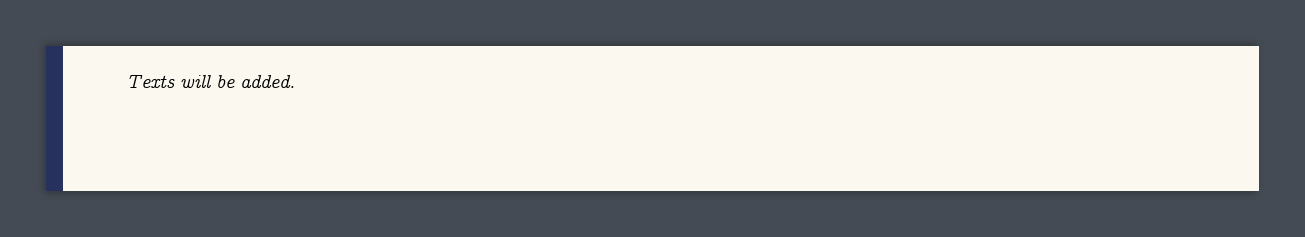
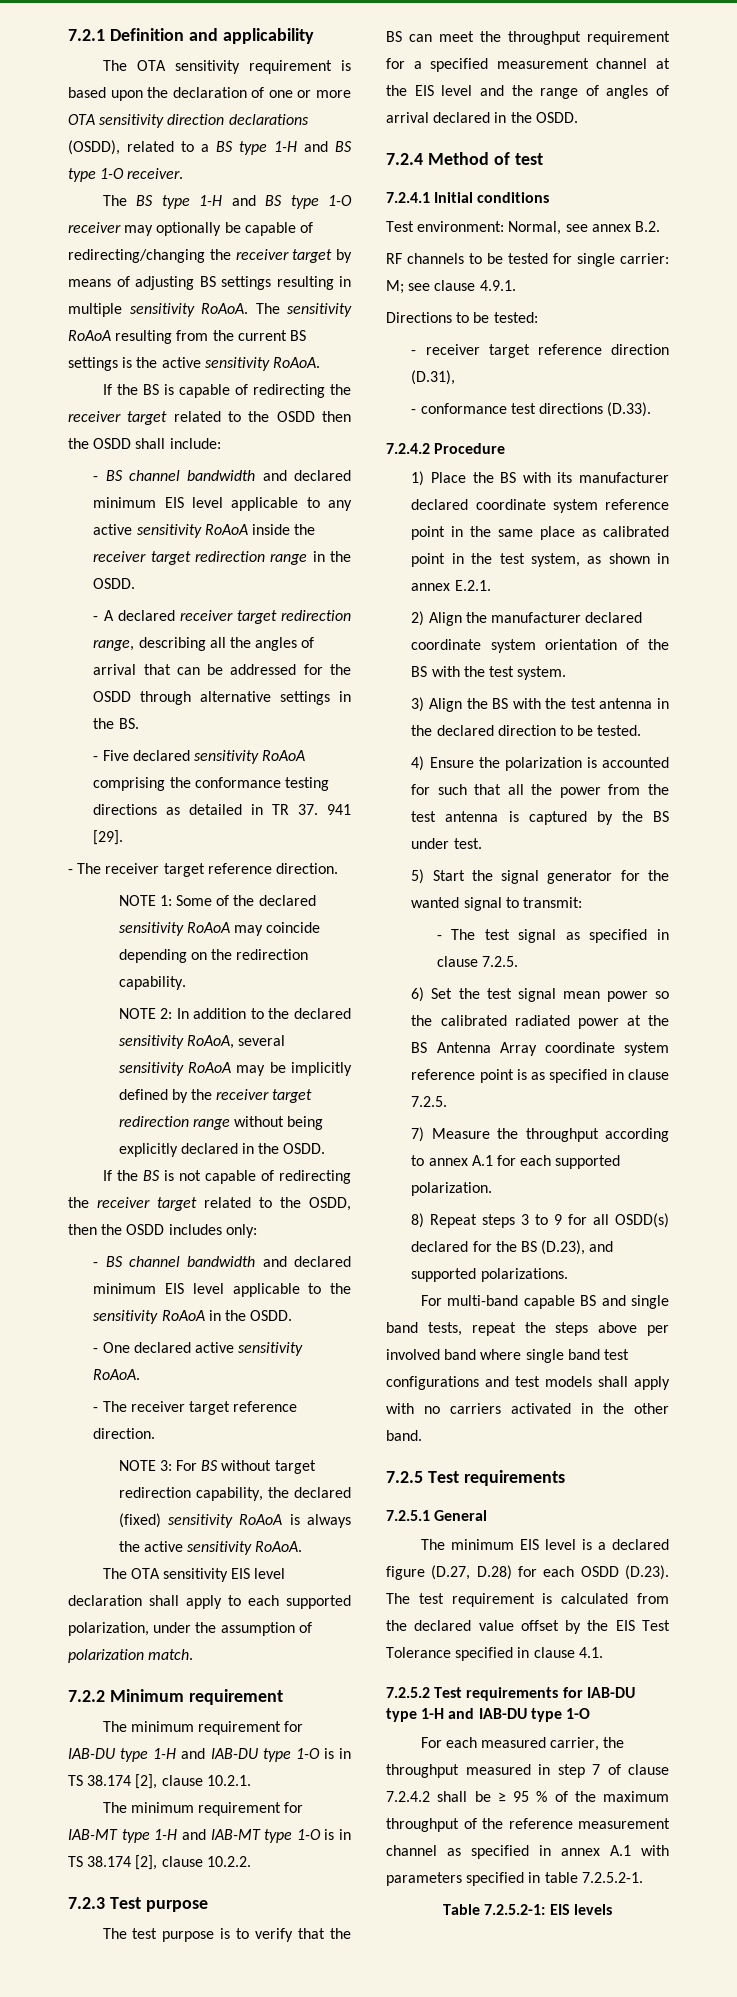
[126,75,295,89] Texts will be added. -> [68,28,314,44] [102,60,351,74] [68,87,351,101] [68,114,309,128] [68,140,352,155] [68,168,184,182] [102,195,352,209] [68,222,313,236] [68,249,352,263] [68,276,351,290] [68,303,352,317] [68,330,306,344] [68,357,320,371] [102,384,351,398] [68,411,351,425] [68,438,221,449] [93,470,351,481] [93,497,352,511] [93,524,316,538] [93,551,352,565] [93,578,136,589] [93,610,351,624] [93,637,315,651] [93,664,351,675] [93,691,351,705] [93,718,139,729] [93,750,306,764] [93,777,329,791] [93,804,351,815] [93,830,124,845] [68,863,338,877] [118,895,316,906] [118,922,321,936] [118,949,309,963] [118,976,186,990] [118,1008,351,1019] [118,1035,286,1049] [118,1062,352,1076] [118,1089,313,1103] [118,1116,324,1130] [118,1143,326,1157] [102,1170,351,1184] [68,1197,351,1211] [68,1224,257,1238] [93,1256,351,1267] [93,1283,351,1297] [93,1310,293,1324] [93,1342,304,1356] [93,1369,141,1380] [93,1401,298,1415] [93,1428,156,1439] [118,1460,316,1474] [118,1487,351,1501] [118,1513,351,1528] [118,1541,303,1555] [102,1568,286,1582] [68,1595,351,1609] [68,1622,312,1636] [68,1649,194,1663] [68,1689,283,1705] [102,1721,304,1735] [68,1748,351,1762] [68,1774,251,1789] [102,1802,304,1816] [68,1829,351,1843] [68,1855,251,1870] [68,1897,208,1912] [102,1928,351,1942] [386,31,670,45] [386,58,670,72] [386,85,669,99] [386,112,578,123] [386,152,543,165] [386,192,550,203] [386,221,660,235] [386,253,669,267] [386,280,516,294] [386,312,538,323] [411,344,669,358] [411,370,456,385] [411,402,652,417] [386,443,506,454] [411,471,669,486] [411,499,669,513] [411,526,669,540] [411,553,669,567] [411,580,491,591] [411,611,643,626] [411,639,669,653] [411,666,567,680] [411,697,669,712] [411,725,642,736] [411,756,669,771] [411,784,669,798] [411,811,669,825] [411,838,482,849] [411,869,669,884] [411,897,582,911] [436,929,669,943] [436,956,518,967] [411,987,669,1002] [411,1015,669,1029] [411,1042,669,1056] [411,1069,669,1083] [411,1096,448,1107] [411,1127,669,1142] [411,1155,621,1169] [411,1182,493,1196] [411,1213,669,1228] [411,1240,614,1255] [411,1268,568,1282] [420,1295,669,1309] [386,1322,669,1336] [386,1349,629,1363] [386,1376,670,1390] [386,1403,669,1414] [386,1430,422,1441] [386,1470,565,1486] [386,1510,488,1521] [420,1539,669,1550] [386,1565,669,1580] [386,1593,669,1607] [386,1620,670,1634] [386,1647,603,1661] [386,1687,635,1701] [386,1708,590,1722] [420,1737,625,1751] [386,1764,669,1778] [386,1791,669,1802] [386,1818,670,1832] [386,1845,669,1859] [386,1872,643,1886] [443,1904,612,1915] 7.2.1 Definition and applicability // The OTA sensitivity requirement is based upon the declaration of one or more OTA sensitivity direction declarations (OSDD), related to a BS type 1-H and BS type 1-O receiver. // The BS type 1-H and BS type 1-O receiver may optionally be capable of redirecting/changing the receiver target by means of adjusting BS settings resulting in multiple sensitivity RoAoA. The sensitivity RoAoA resulting from the current BS settings is the active sensitivity RoAoA. // If the BS is capable of redirecting the receiver target related to the OSDD then the OSDD shall include: // - BS channel bandwidth and declared minimum EIS level applicable to any active sensitivity RoAoA inside the receiver target redirection range in the OSDD. // - A declared receiver target redirection range, describing all the angles of arrival that can be addressed for the OSDD through alternative settings in the BS. // - Five declared sensitivity RoAoA comprising the conformance testing directions as detailed in TR 37. 941 [29]. // - The receiver target reference direction. // NOTE 1: Some of the declared sensitivity RoAoA may coincide depending on the redirection capability. // NOTE 2: In addition to the declared sensitivity RoAoA, several sensitivity RoAoA may be implicitly defined by the receiver target redirection range without being explicitly declared in the OSDD. // If the BS is not capable of redirecting the receiver target related to the OSDD, then the OSDD includes only: // - BS channel bandwidth and declared minimum EIS level applicable to the sensitivity RoAoA in the OSDD. // - One declared active sensitivity RoAoA. // - The receiver target reference direction. // NOTE 3: For BS without target redirection capability, the declared (fixed) sensitivity RoAoA is always the active sensitivity RoAoA. // The OTA sensitivity EIS level declaration shall apply to each supported polarization, under the assumption of polarization match. // 7.2.2 Minimum requirement // The minimum requirement for IAB-DU type 1-H and IAB-DU type 1-O is in TS 38.174 [2], clause 10.2.1. // The minimum requirement for IAB-MT type 1-H and IAB-MT type 1-O is in TS 38.174 [2], clause 10.2.2. // 7.2.3 Test purpose // The test purpose is to verify that the BS can meet the throughput requirement for a specified measurement channel at the EIS level and the range of angles of arrival declared in the OSDD. // 7.2.4 Method of test // 7.2.4.1 Initial conditions // Test environment: Normal, see annex B.2. // RF channels to be tested for single carrier: M; see clause 4.9.1. // Directions to be tested: // - receiver target reference direction (D.31), // - conformance test directions (D.33). // 7.2.4.2 Procedure // 1) Place the BS with its manufacturer declared coordinate system reference point in the same place as calibrated point in the test system, as shown in annex E.2.1. // 2) Align the manufacturer declared coordinate system orientation of the BS with the test system. // 3) Align the BS with the test antenna in the declared direction to be tested. // 4) Ensure the polarization is accounted for such that all the power from the test antenna is captured by the BS under test. // 5) Start the signal generator for the wanted signal to transmit: // - The test signal as specified in clause 7.2.5. // 6) Set the test signal mean power so the calibrated radiated power at the BS Antenna Array coordinate system reference point is as specified in clause 7.2.5. // 7) Measure the throughput according to annex A.1 for each supported polarization. // 8) Repeat steps 3 to 9 for all OSDD(s) declared for the BS (D.23), and supported polarizations. // For multi-band capable BS and single band tests, repeat the steps above per involved band where single band test configurations and test models shall apply with no carriers activated in the other band. // 7.2.5 Test requirements // 7.2.5.1 General // The minimum EIS level is a declared figure (D.27, D.28) for each OSDD (D.23). The test requirement is calculated from the declared value offset by the EIS Test Tolerance specified in clause 4.1. // 7.2.5.2 Test requirements for IAB-DU type 1-H and IAB-DU type 1-O // For each measured carrier, the throughput measured in step 7 of clause 7.2.4.2 shall be ≥ 95 % of the maximum throughput of the reference measurement channel as specified in annex A.1 with parameters specified in table 7.2.5.2-1. // Table 7.2.5.2-1: EIS levels

